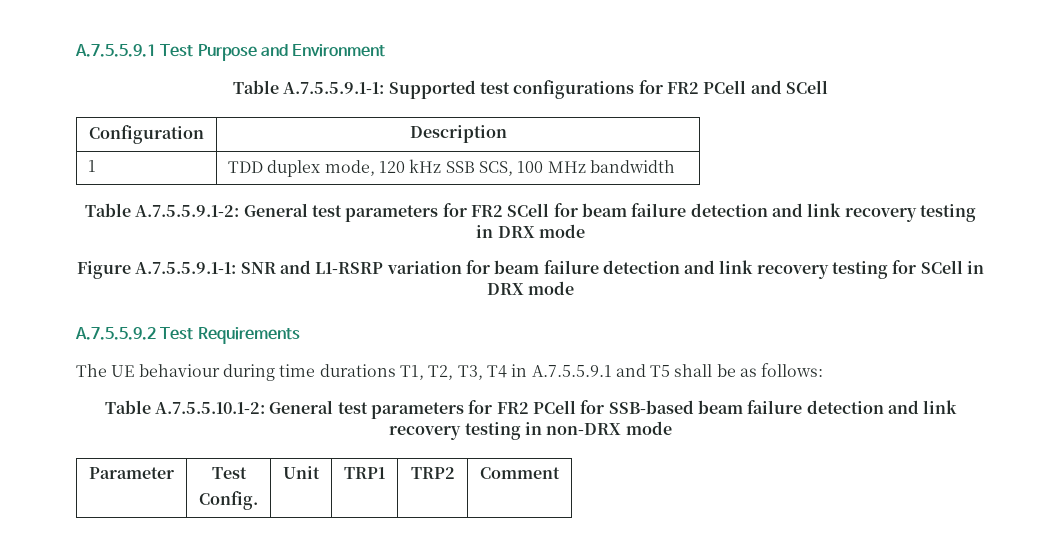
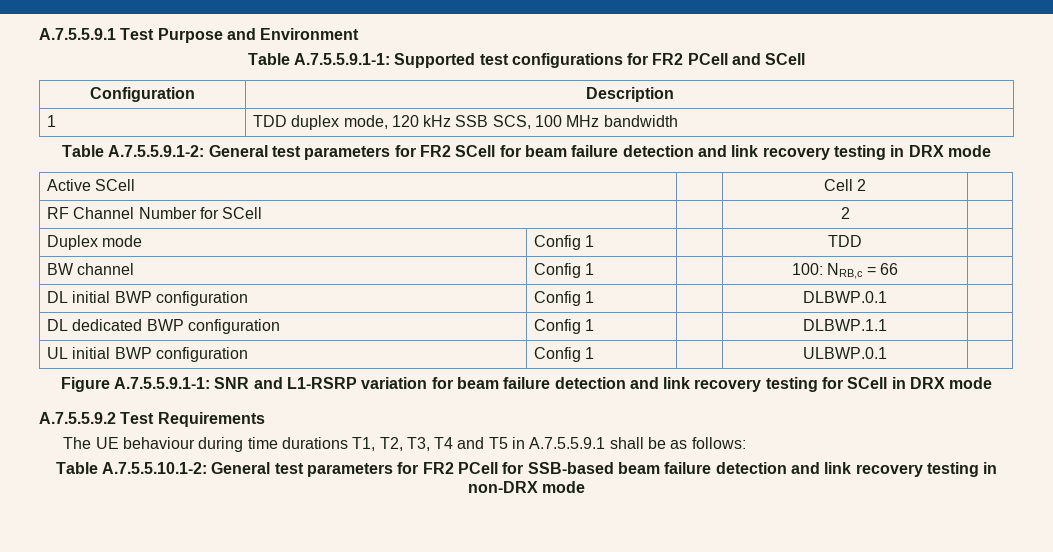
(585, 231) none -> [46,179,136,191] [823,179,867,191] [46,207,263,219] [840,207,850,219] [46,235,143,250] [533,235,595,250] [828,235,862,247] [46,263,135,275] [533,263,595,278] [791,263,899,279] [46,291,248,306] [533,291,595,306] [803,291,887,303] [46,319,280,334] [533,319,595,334] [803,319,887,331] [46,347,248,362] [533,347,595,362] [803,347,887,359] // Active SCell | | Cell 2 | // RF Channel Number for SCell | | 2 | // Duplex mode | Config 1 | | TDD | // BW channel | Config 1 | | 100: NRB,c = 66 | // DL initial BWP configuration | Config 1 | | DLBWP.0.1 | // DL dedicated BWP configuration | Config 1 | | DLBWP.1.1 | // UL initial BWP configuration | Config 1 | | ULBWP.0.1 |
[511,364,671,377] in A.7.5.5.9.1 and T5 -> [457,437,606,449] and T5 in A.7.5.5.9.1
[89,467,174,479] [211,467,247,479] [199,491,258,510] [283,466,320,479] [344,467,385,479] [410,467,455,479] [480,467,560,479] // Parameter | Test // Config. | Unit | TRP1 | TRP2 | Comment -> (586, 487) none

